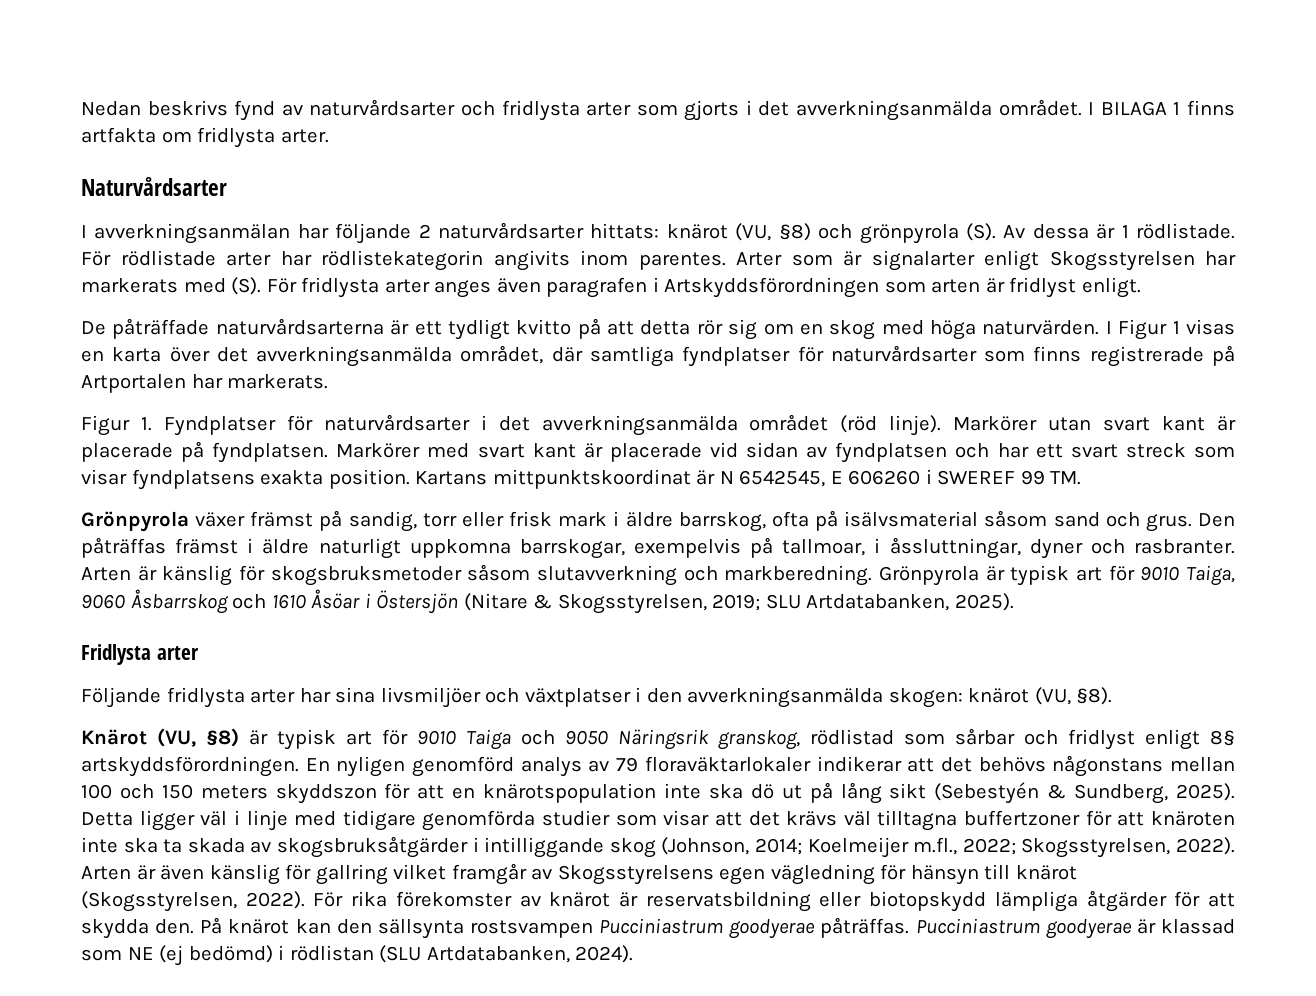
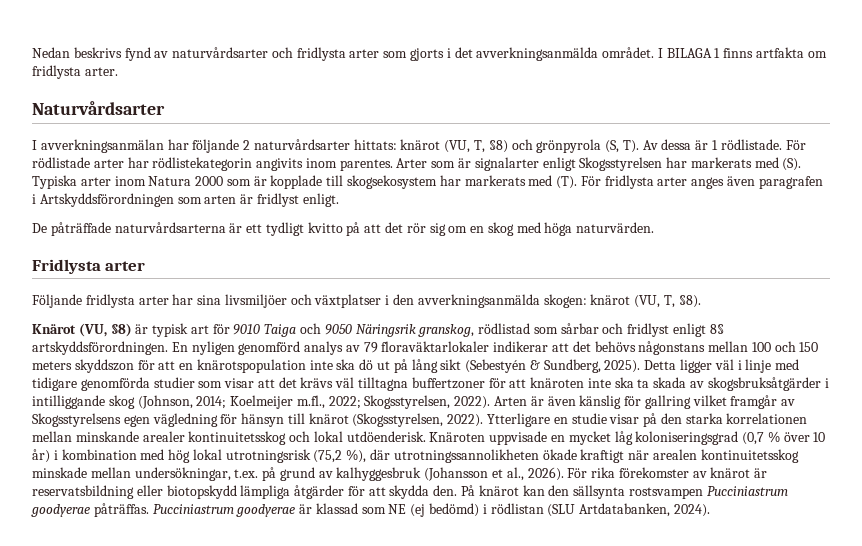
(772, 232) none -> [474,140,486,153] T,
[965,223,996,241] (S). -> [605,140,639,153] (S, T).
(262, 286) none -> [32,175,578,189] Typiska arter inom Natura 2000 som är kopplade till skogsekosystem har markerats med (T).
[640,320,691,335] detta -> [385,222,404,233] det
[1105,319,1235,340] [81,345,1236,367] [81,374,329,393] [81,414,1237,436] [81,441,1235,463] [81,469,1082,490] [81,510,1235,532] [81,537,1235,559] [81,564,1235,586] [81,589,1014,614] I Figur 1 visas en karta över det avverkningsanmälda området, där samtliga fyndplatser för naturvårdsarter som finns registrerade på Artportalen har markerats. // Figur 1. Fyndplatser för naturvårdsarter i det avverkningsanmälda området (röd linje). Markörer utan svart kant är placerade på fyndplatsen. Markörer med svart kant är placerade vid sidan av fyndplatsen och har ett svart streck som visar fyndplatsens exakta position. Kartans mittpunktskoordinat är N 6542545, E 606260 i SWEREF 99 TM. // Grönpyrola växer främst på sandig, torr eller frisk mark i äldre barrskog, ofta på isälvsmaterial såsom sand och grus. Den påträffas främst i äldre naturligt uppkomna barrskogar, exempelvis på tallmoar, i åssluttningar, dyner och rasbranter. Arten är känslig för skogsbruksmetoder såsom slutavverkning och markberedning. Grönpyrola är typisk art för 9010 Taiga, 9060 Åsbarrskog och 1610 Åsöar i Östersjön (Nitare & Skogsstyrelsen, 2019; SLU Artdatabanken, 2025). -> (655, 227) none
(1071, 696) none -> [663,295,675,308] T,
(305, 900) none -> [487,413,808,427] [32,431,826,445] [32,449,799,463] [32,467,564,481] Ytterligare en studie visar på den starka korrelationen mellan minskande arealer kontinuitetsskog och lokal utdöenderisk. Knäroten uppvisade en mycket låg koloniseringsgrad (0,7 % över 10 år) i kombination med hög lokal utrotningsrisk (75,2 %), där utrotningssannolikheten ökade kraftigt när arealen kontinuitetsskog minskade mellan undersökningar, t.ex. på grund av kalhyggesbruk (Johansson et al., 2026).

